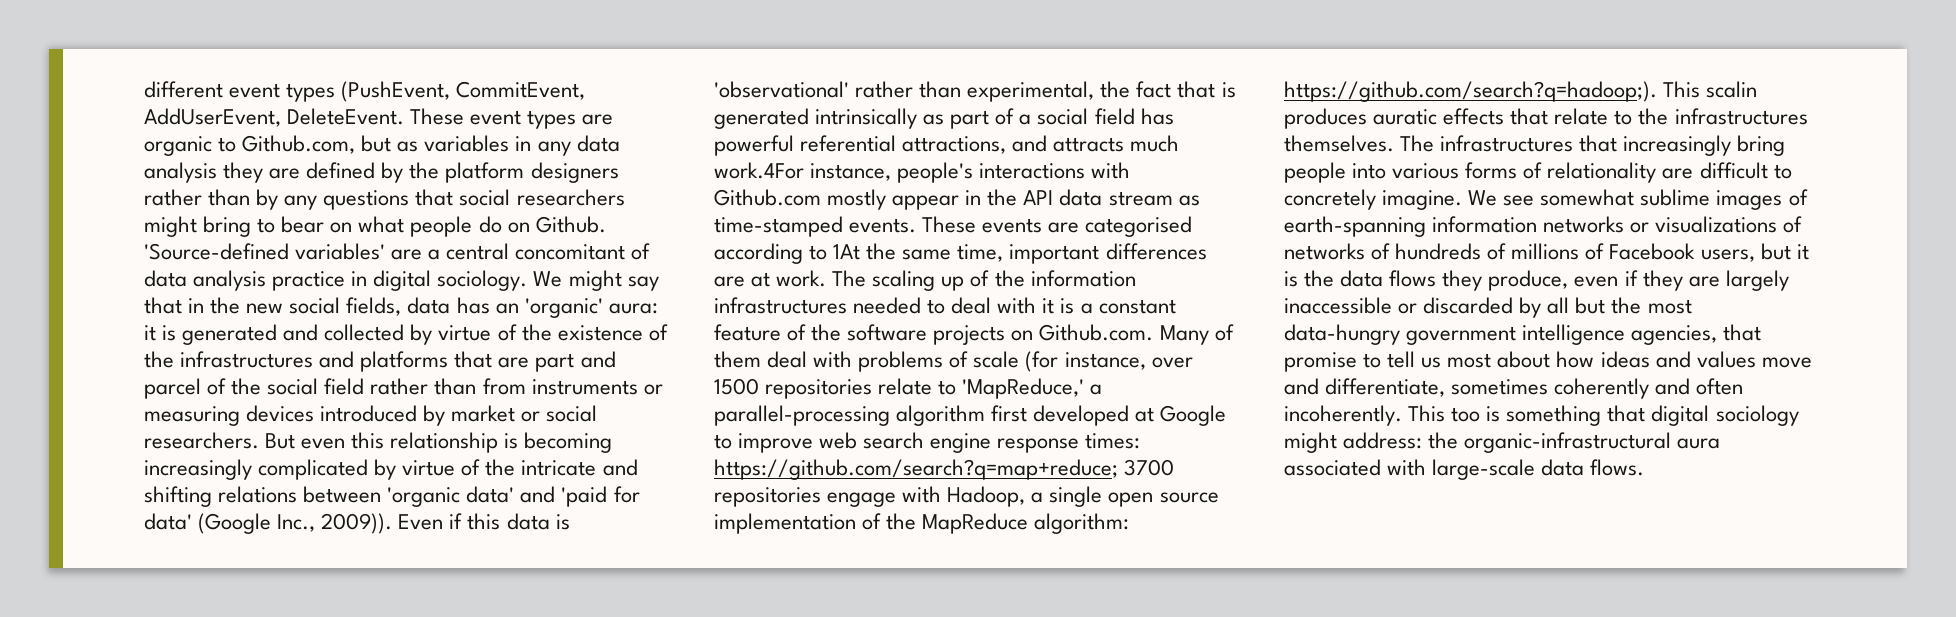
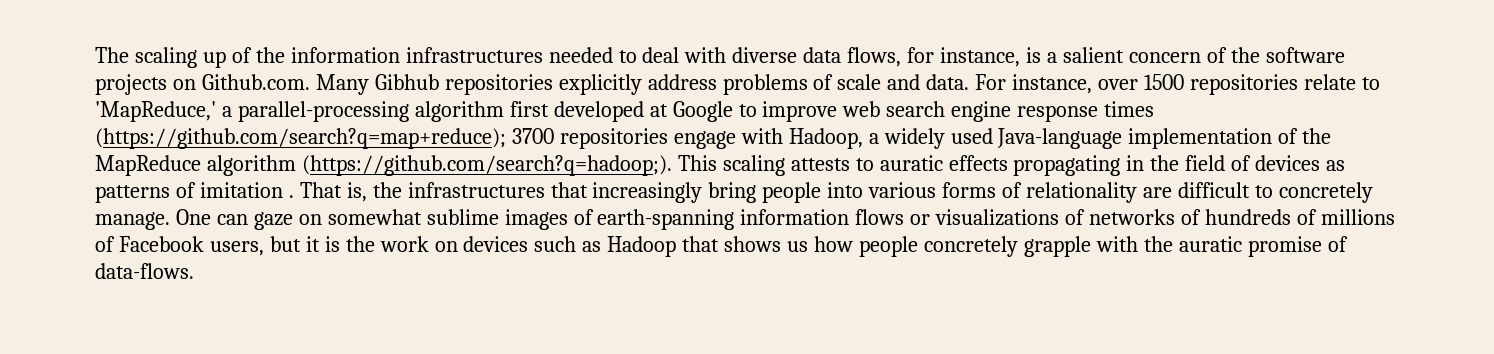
[144,81,586,102] [144,108,614,129] [144,135,620,156] [144,162,619,183] [144,189,625,210] [144,216,606,237] [144,243,651,260] [144,270,659,291] [144,297,658,318] [144,324,668,345] [144,351,616,372] [144,378,663,399] [144,405,598,426] [144,432,613,453] [144,459,638,480] [144,486,640,507] [144,513,570,534] [714,81,1236,102] [714,108,1174,129] [714,135,1180,156] [714,162,1131,183] [714,189,1200,210] [714,216,1193,237] [714,243,1207,264] [714,270,827,287] different event types (PushEvent, CommitEvent, AddUserEvent, DeleteEvent. These event types are organic to Github.com, but as variables in any data analysis they are defined by the platform designers rather than by any questions that social researchers might bring to bear on what people do on Github. 'Source-defined variables' are a central concomitant of data analysis practice in digital sociology. We might say that in the new social fields, data has an 'organic' aura: it is generated and collected by virtue of the existence of the infrastructures and platforms that are part and parcel of the social field rather than from instruments or measuring devices introduced by market or social researchers. But even this relationship is becoming increasingly complicated by virtue of the intricate and shifting relations between 'organic data' and 'paid for data' (Google Inc., 2009)). Even if this data is 'observational' rather than experimental, the fact that is generated intrinsically as part of a social field has powerful referential attractions, and attracts much work.4For instance, people's interactions with Github.com mostly appear in the API data stream as time-stamped events. These events are categorised according to 1At the same time, important differences are at work. -> (95, 55) none
[1042,298,1176,314] [714,324,781,341] it is a constant feature -> [732,47,1201,67] diverse data flows, for instance, is a salient concern
[1214,324,1234,341] [714,351,1059,372] of them deal with problems of scale (for -> [374,74,1007,95] Gibhub repositories explicitly address problems of scale and data. For
[1085,433,1141,449] [714,459,1118,480] times: https://github.com/search?q=map+reduce; -> [1104,101,1155,117] [95,128,506,149] times (https://github.com/search?q=map+reduce);
[1049,486,1219,507] single open source -> [883,128,1123,149] widely used Java-language
[1034,513,1130,534] [1284,81,1758,102] [1284,108,1808,129] [1284,135,1435,152] algorithm: https://github.com/search?q=hadoop;). This scalin produces auratic effects that relate to the infrastructures themselves. The -> [206,155,1346,176] [95,182,402,203] algorithm (https://github.com/search?q=hadoop;). This scaling attests to auratic effects propagating in the field of devices as patterns of imitation . That is, the
[1382,190,1535,210] imagine. We see -> [95,209,322,230] manage. One can gaze on
[1543,216,1625,233] networks -> [855,209,905,225] flows
[1340,270,1789,291] [1284,297,1692,318] [1284,324,1762,345] [1284,351,1812,372] [1284,378,1744,399] [1284,405,1799,426] [1284,432,1721,453] [1284,459,1645,480] data flows they produce, even if they are largely inaccessible or discarded by all but the most data-hungry government intelligence agencies, that promise to tell us most about how ideas and values move and differentiate, sometimes coherently and often incoherently. This too is something that digital sociology might address: the organic-infrastructural aura associated with large-scale data flows. -> [379,236,1348,257] [95,263,194,279] work on devices such as Hadoop that shows us how people concretely grapple with the auratic promise of data-flows.

